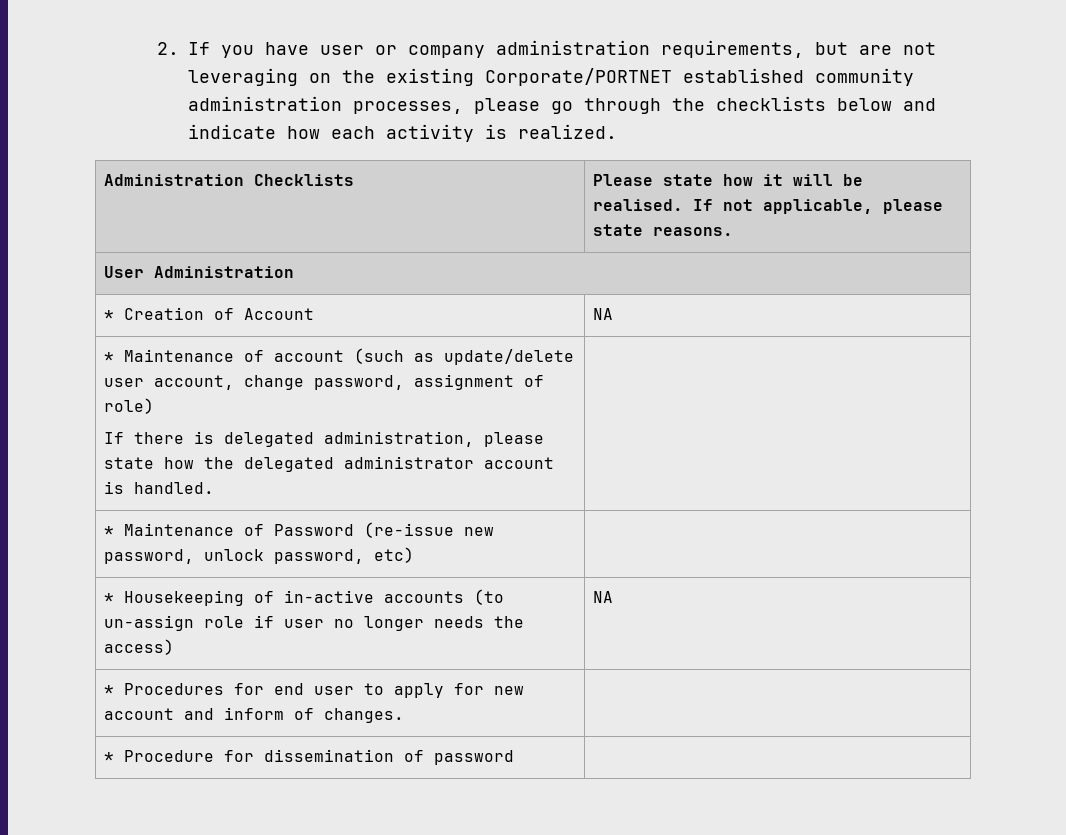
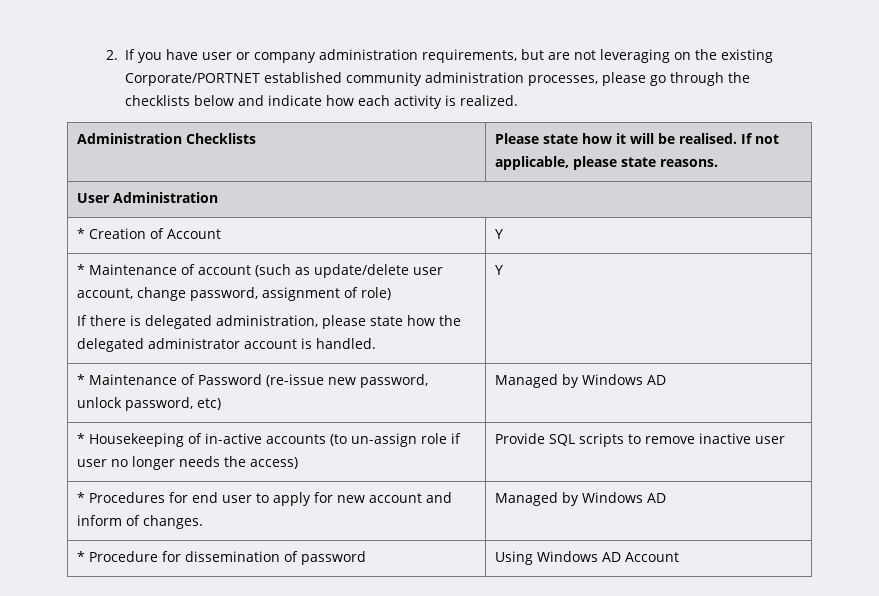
[593,308,614,320] NA -> [495,229,504,239] Y
(215, 488) none -> [495,265,504,275] Y
(415, 555) none -> [495,374,667,388] Managed by Windows AD
[593,591,614,603] NA -> [495,433,786,447] Provide SQL scripts to remove inactive user
(405, 715) none -> [495,492,667,506] Managed by Windows AD
(515, 757) none -> [495,551,680,565] Using Windows AD Account

